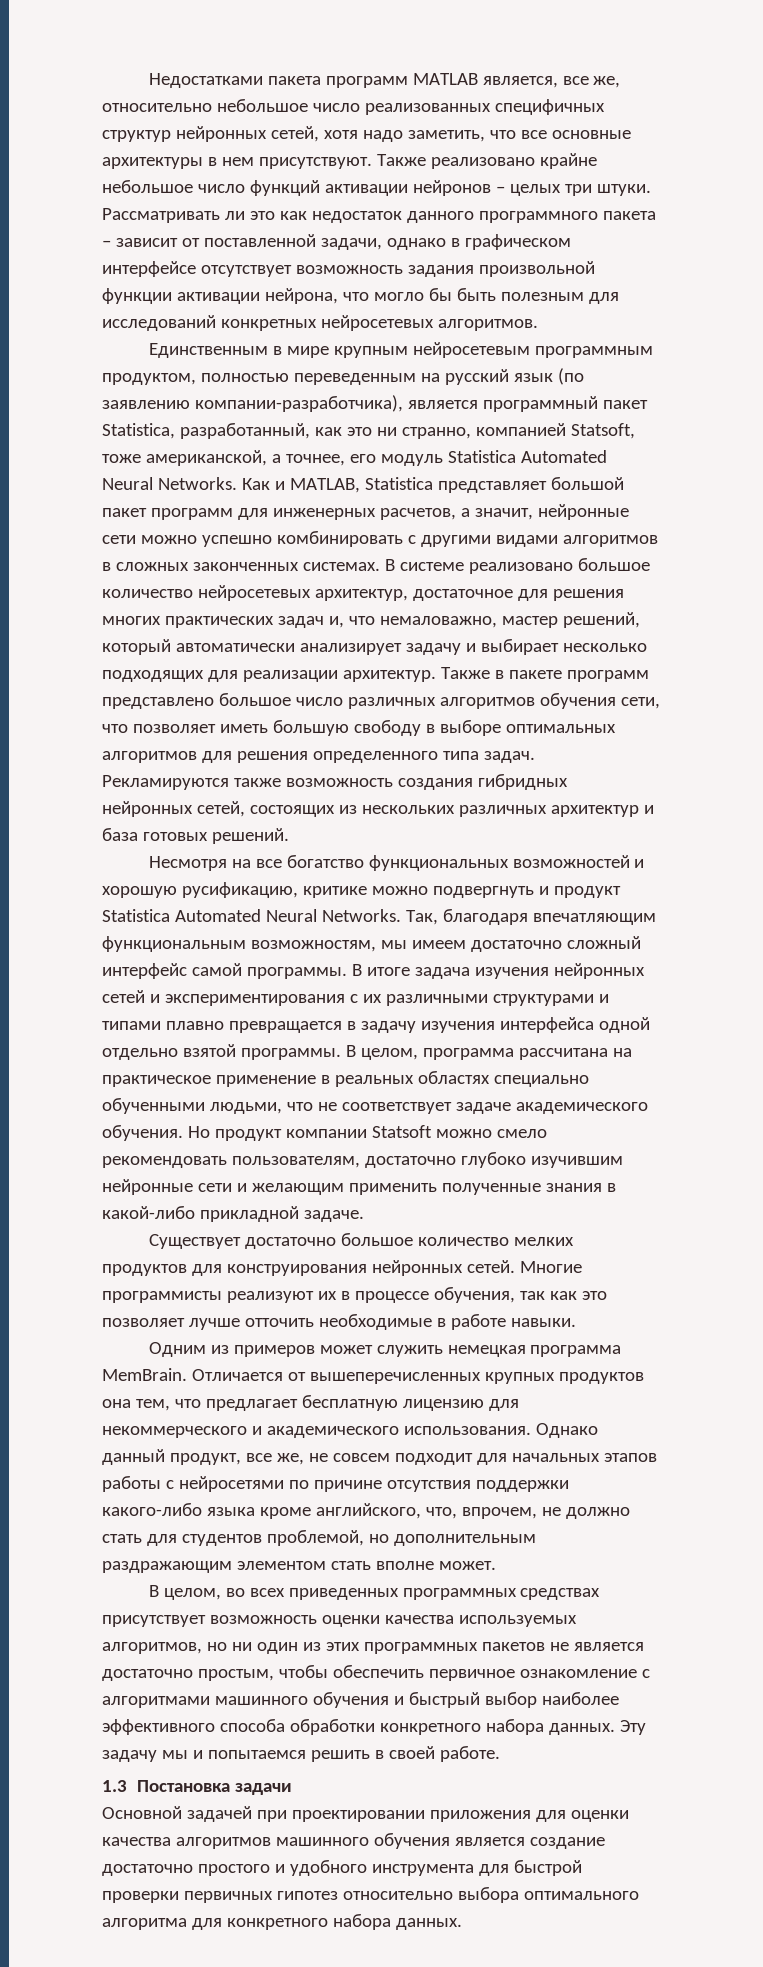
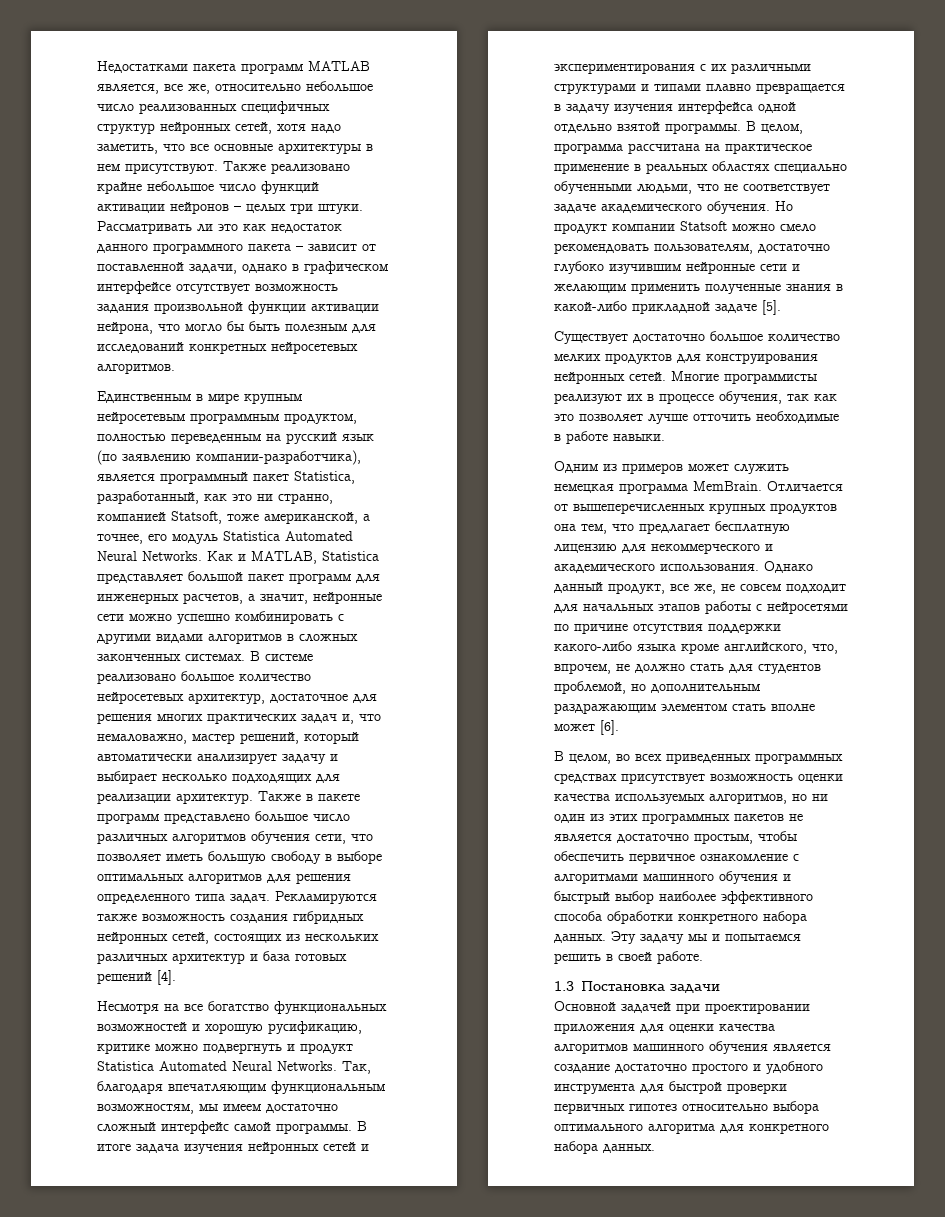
[211,828,289,844] решений. -> [97,970,176,985] решений [4].
[303,1210,364,1222] задаче. -> [715,300,781,315] задаче [5].
[438,1561,496,1570] может. -> [554,720,619,735] может [6].

